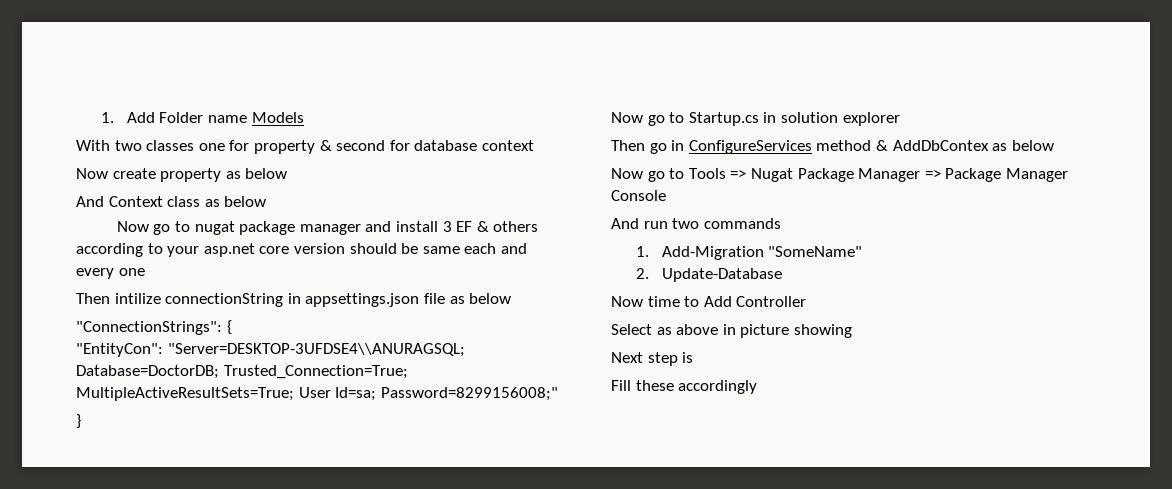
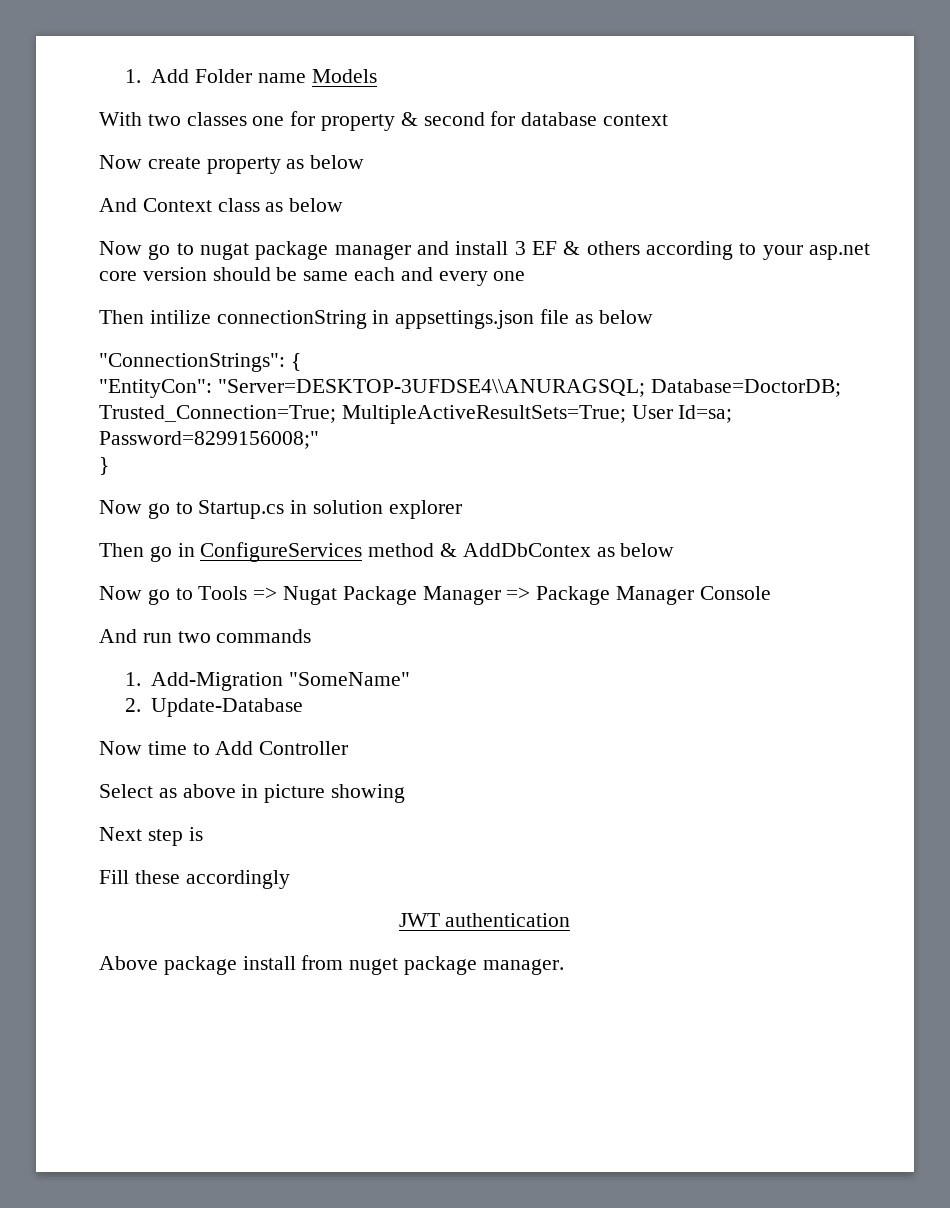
(758, 387) none -> [398,913,571,927] [99,955,564,975] // JWT authentication // Above package install from nuget package manager.

